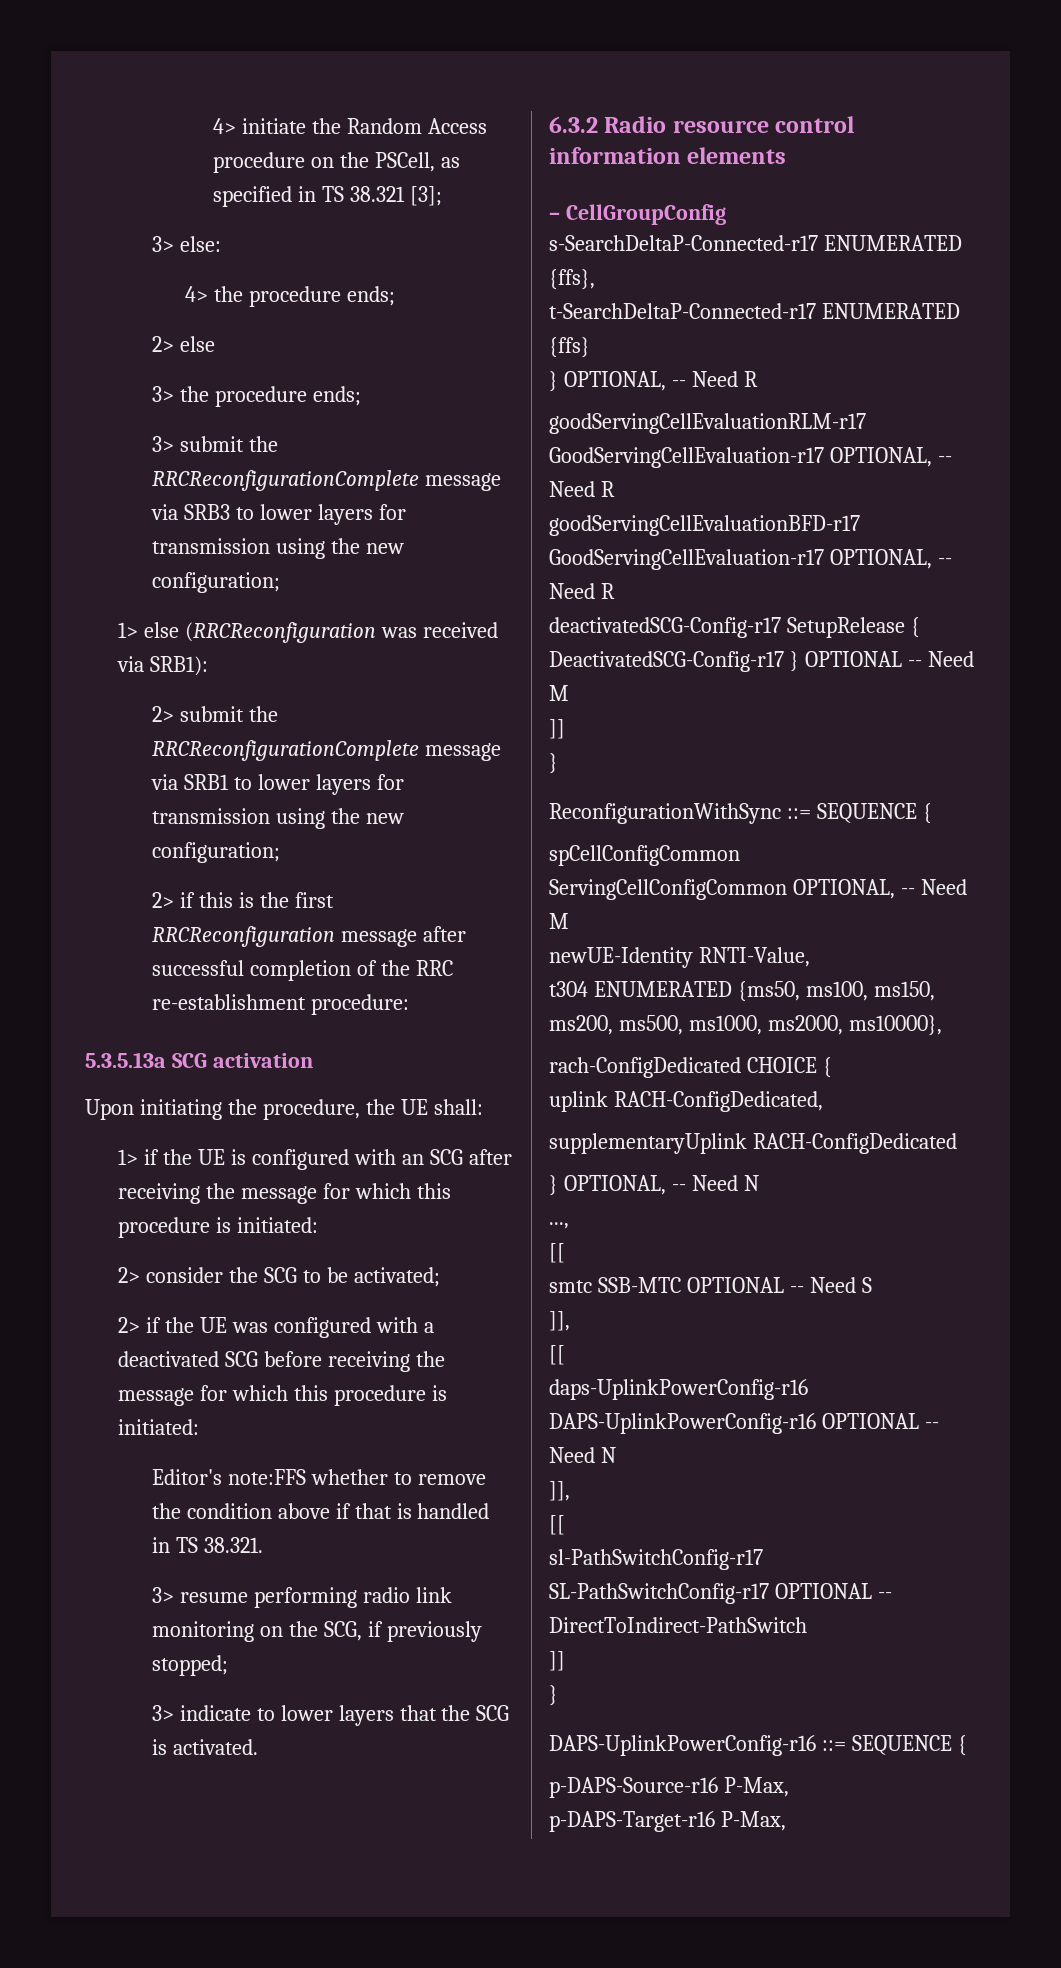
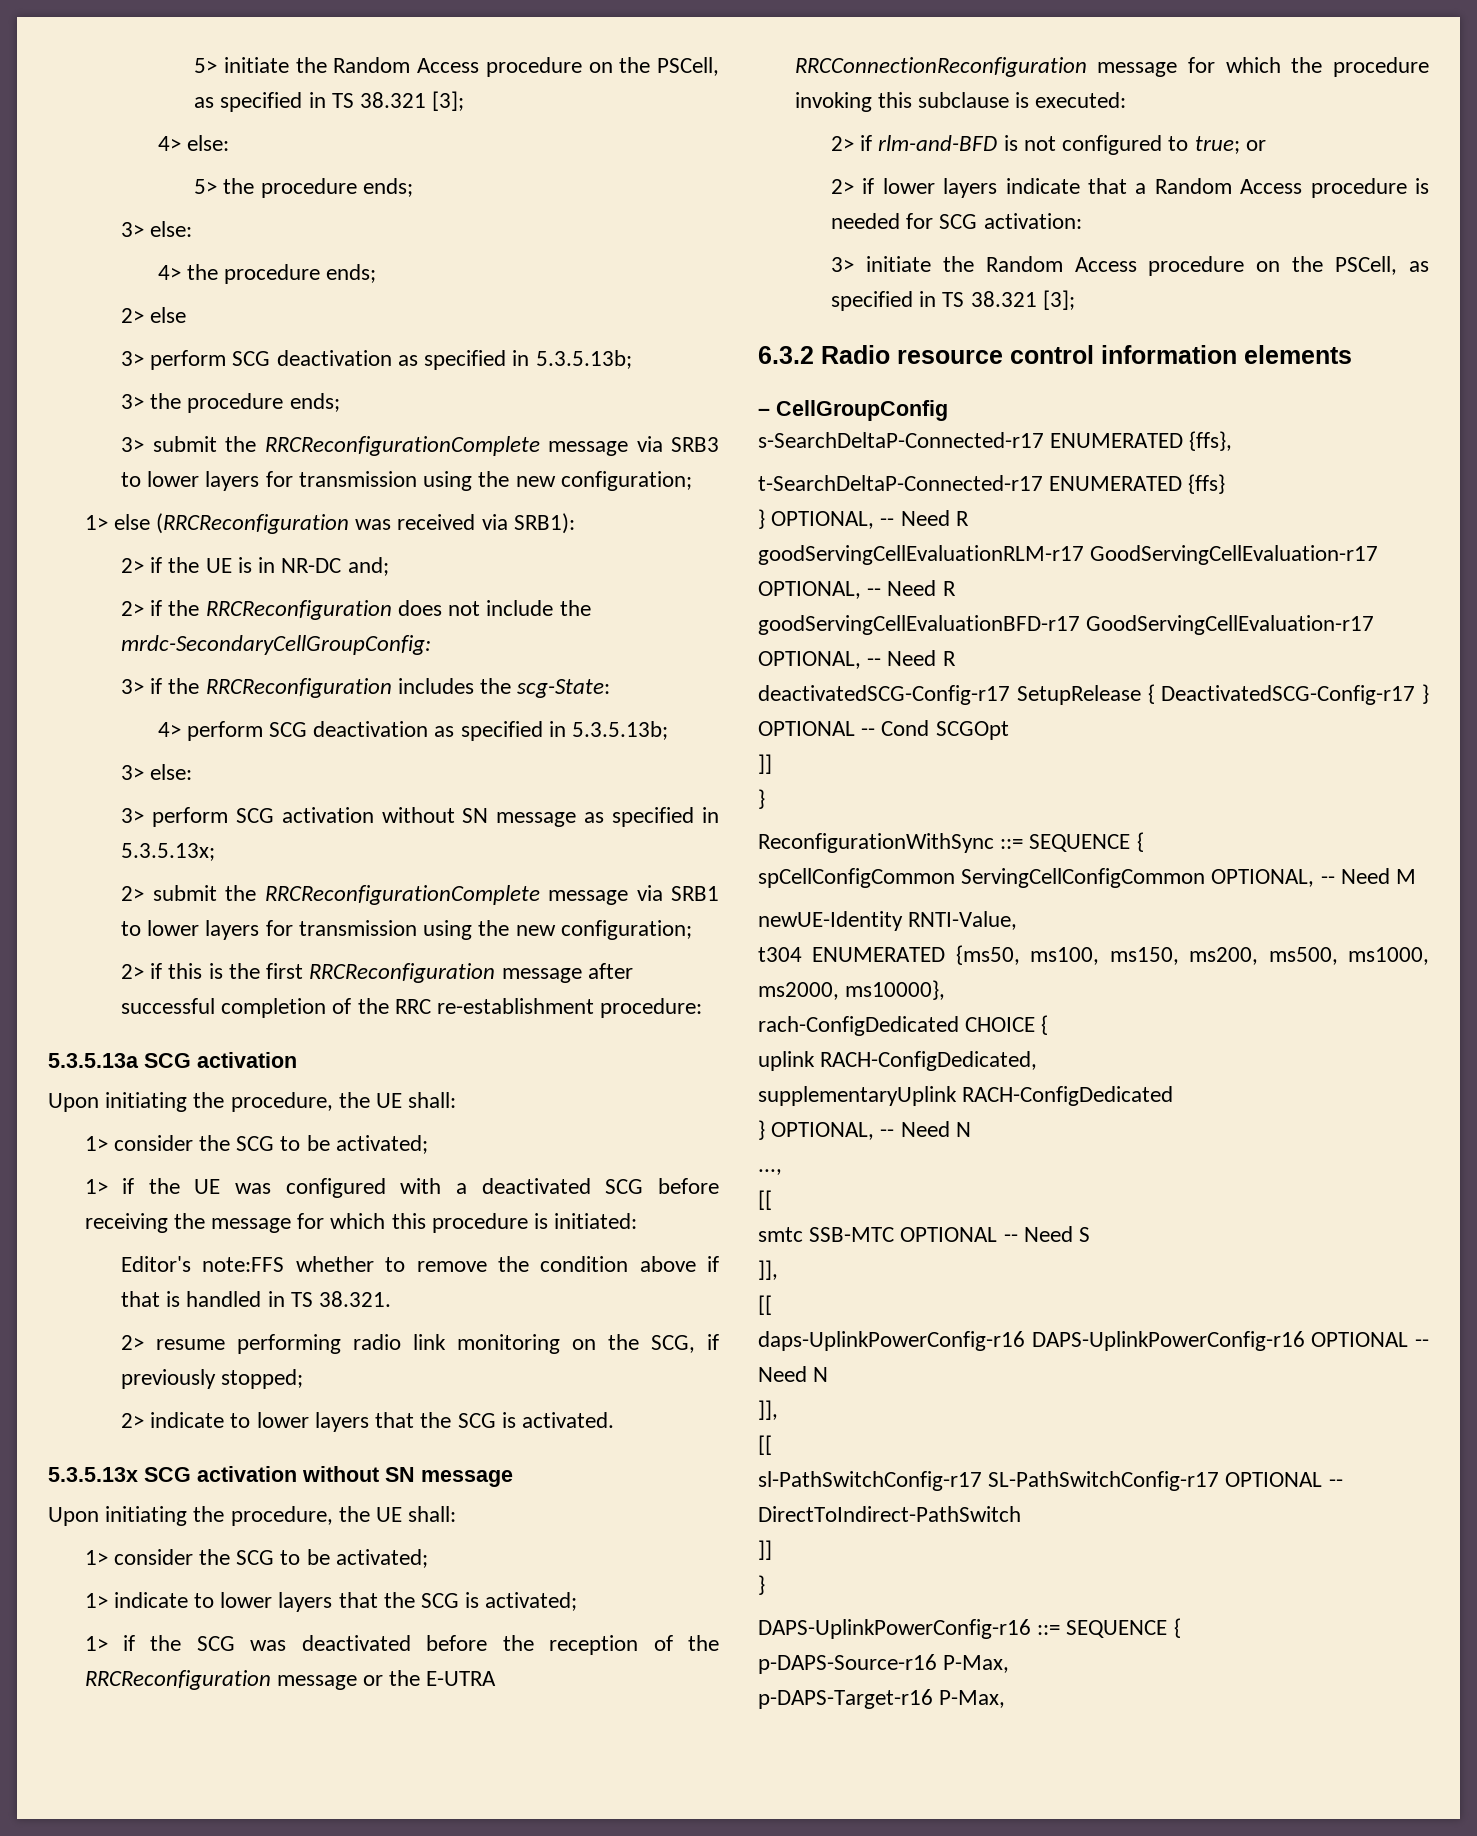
[213,118,237,134] 4> -> [194,58,218,73] 5>
(442, 196) none -> [157,135,229,151] [194,178,413,198] // 4> else: // 5> the procedure ends;
(215, 344) none -> [121,350,632,370] // 3> perform SCG deactivation as specified in 5.3.5.13b;
(209, 666) none -> [121,557,389,576] [121,600,591,620] [121,635,432,655] [121,678,611,698] [157,721,669,741] [121,764,193,780] [121,807,719,827] [121,843,216,861] // 2> if the UE is in NR-DC and; // 2> if the RRCReconfiguration does not include the mrdc-SecondaryCellGroupConfig: // 3> if the RRCReconfiguration includes the scg-State: // 4> perform SCG deactivation as specified in 5.3.5.13b; // 3> else: // 3> perform SCG activation without SN message as specified in 5.3.5.13x;
[144,1149,512,1170] [118,1183,452,1204] [118,1217,319,1238] [118,1267,441,1287] [118,1317,141,1333] if the UE is configured with an SCG after receiving the message for which this procedure is initiated: // 2> consider the SCG to be activated; // 2> -> [113,1135,428,1154] [84,1179,108,1194] consider the SCG to be activated; // 1>
[151,1587,174,1603] 3> -> [121,1335,145,1350] 2>
[151,1705,174,1721] 3> -> [121,1413,145,1428] 2>
(258, 1747) none -> [48,1466,513,1487] [48,1506,457,1526] [84,1549,428,1568] [84,1592,578,1612] [84,1635,719,1655] [84,1670,497,1690] [794,57,1429,77] [794,92,1127,112] [831,135,1266,155] [831,178,1429,198] [831,213,1082,229] [831,256,1429,276] [831,290,1075,311] // 5.3.5.13x SCG activation without SN message // Upon initiating the procedure, the UE shall: // 1> consider the SCG to be activated; // 1> indicate to lower layers that the SCG is activated; // 1> if the SCG was deactivated before the reception of the RRCReconfiguration message or the E-UTRA RRCConnectionReconfiguration message for which the procedure invoking this subclause is executed: // 2> if rlm-and-BFD is not configured to true; or // 2> if lower layers indicate that a Random Access procedure is needed for SCG activation: // 3> initiate the Random Access procedure on the PSCell, as specified in TS 38.321 [3];
[927,651,974,667] [549,685,569,701] Need M -> [881,720,1009,740] Cond SCGOpt

